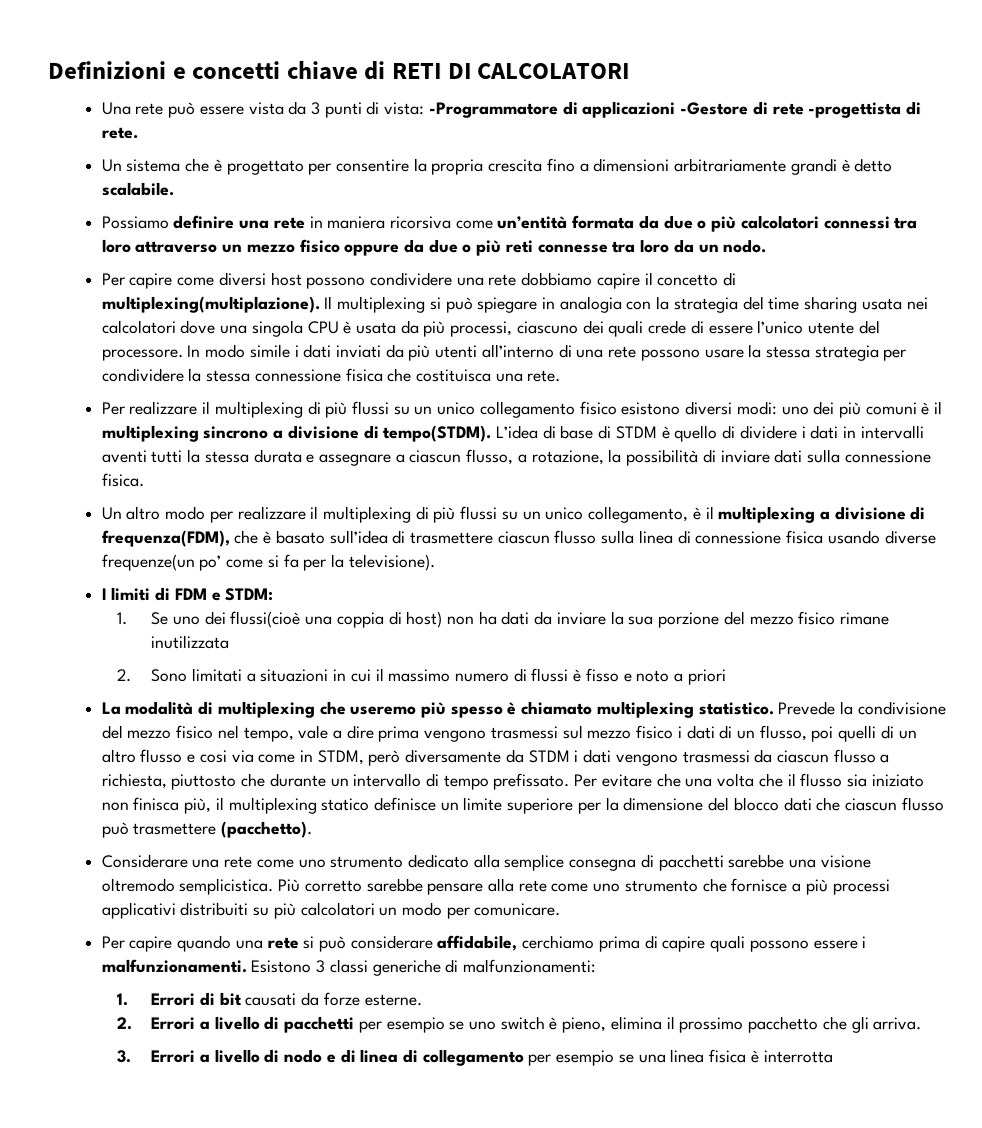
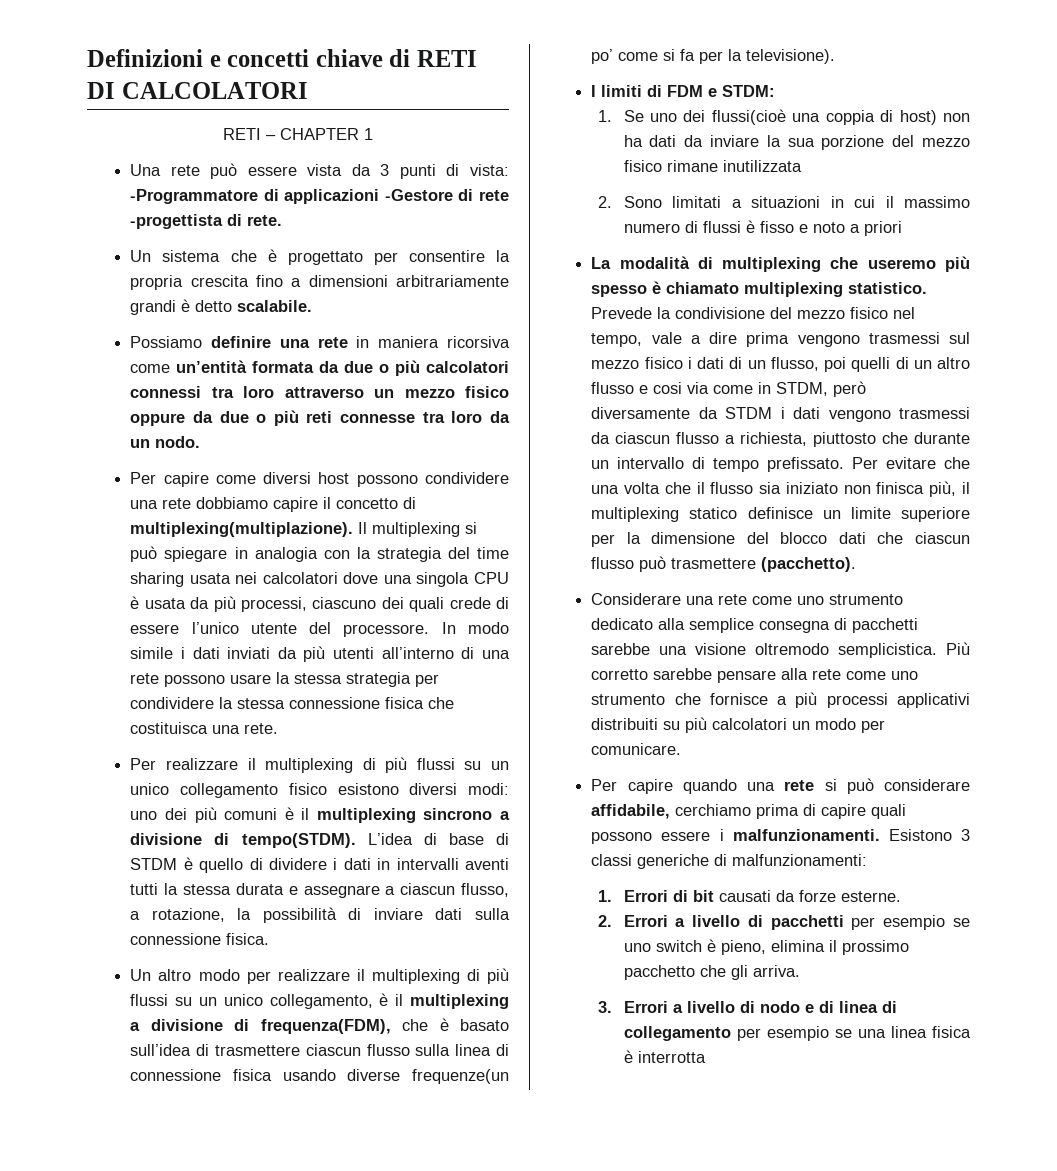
(631, 71) none -> [223,128,373,140] // RETI – CHAPTER 1

